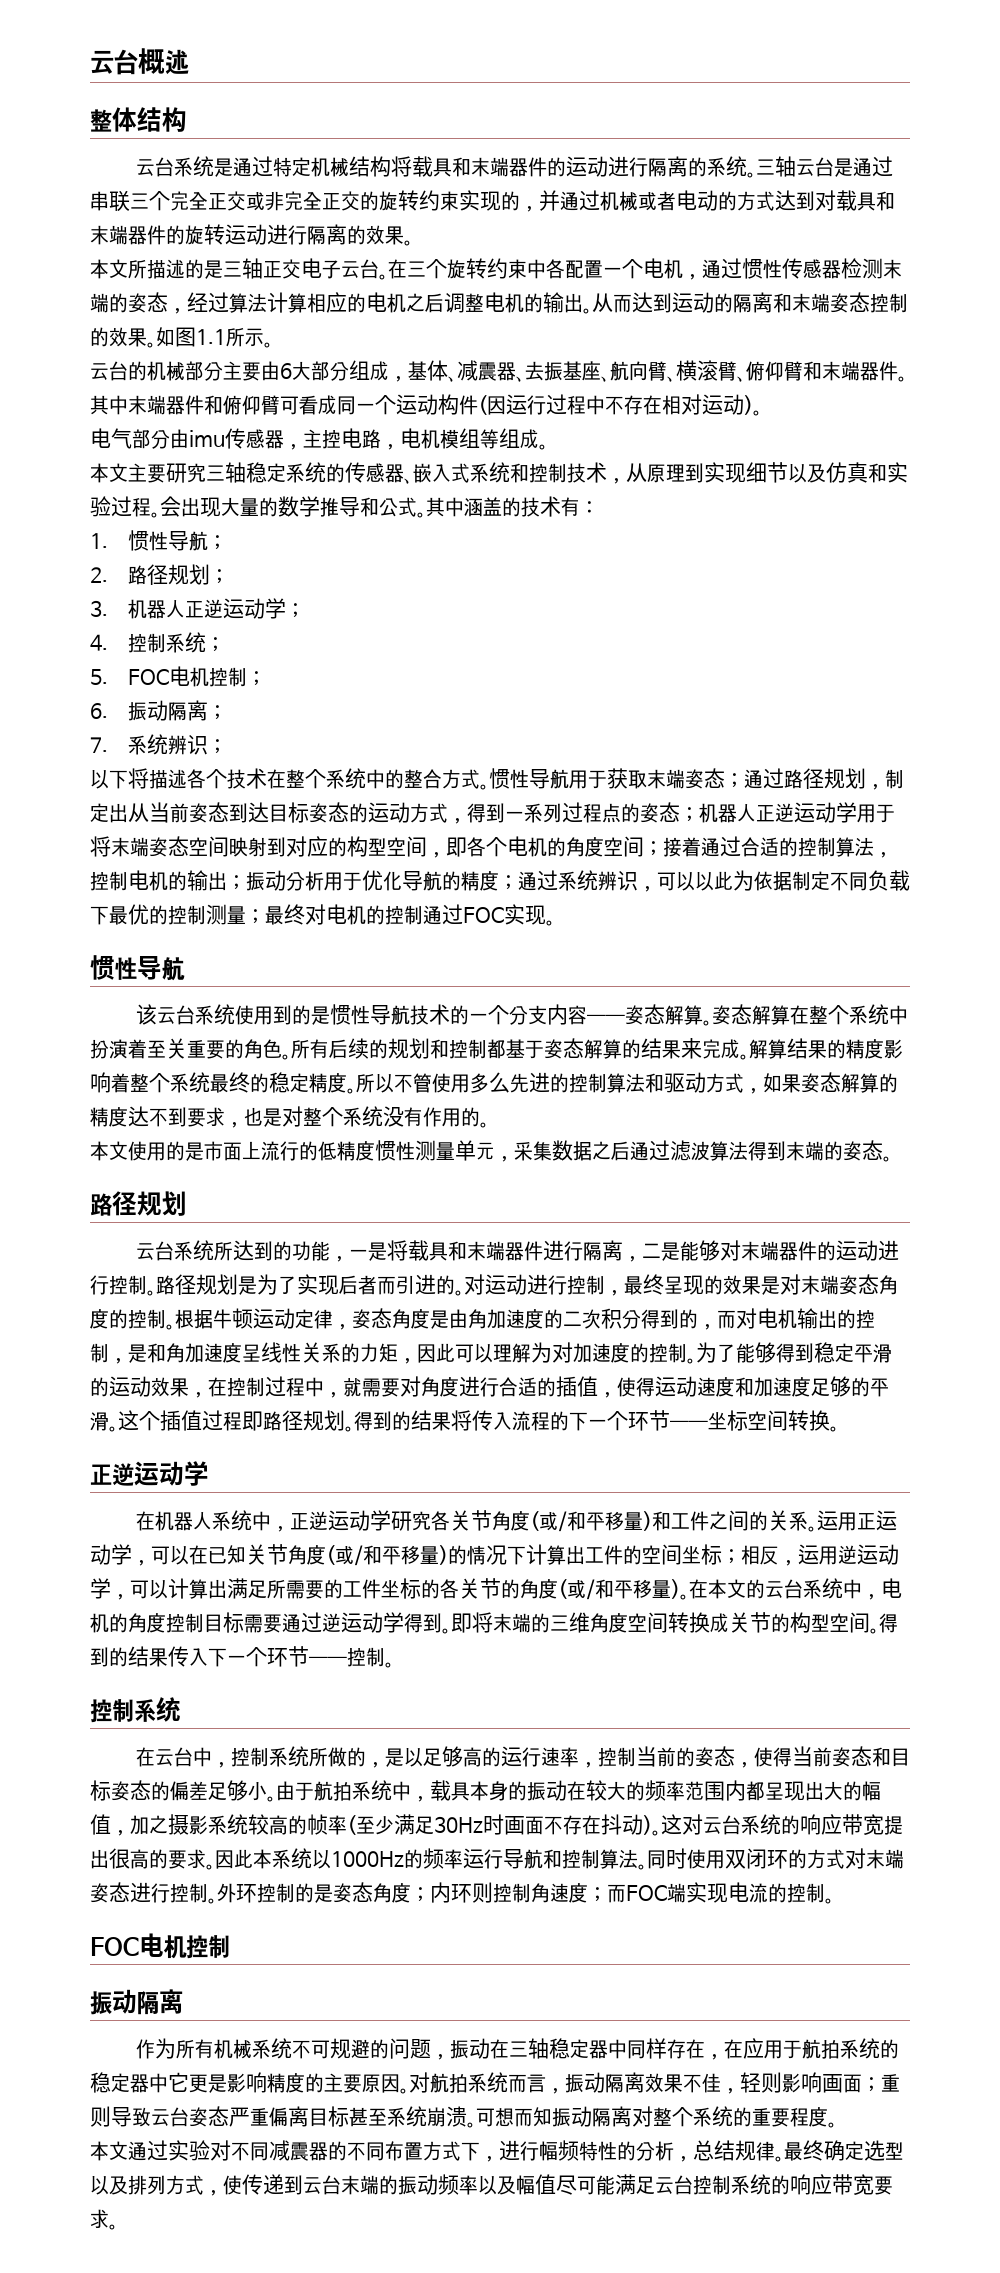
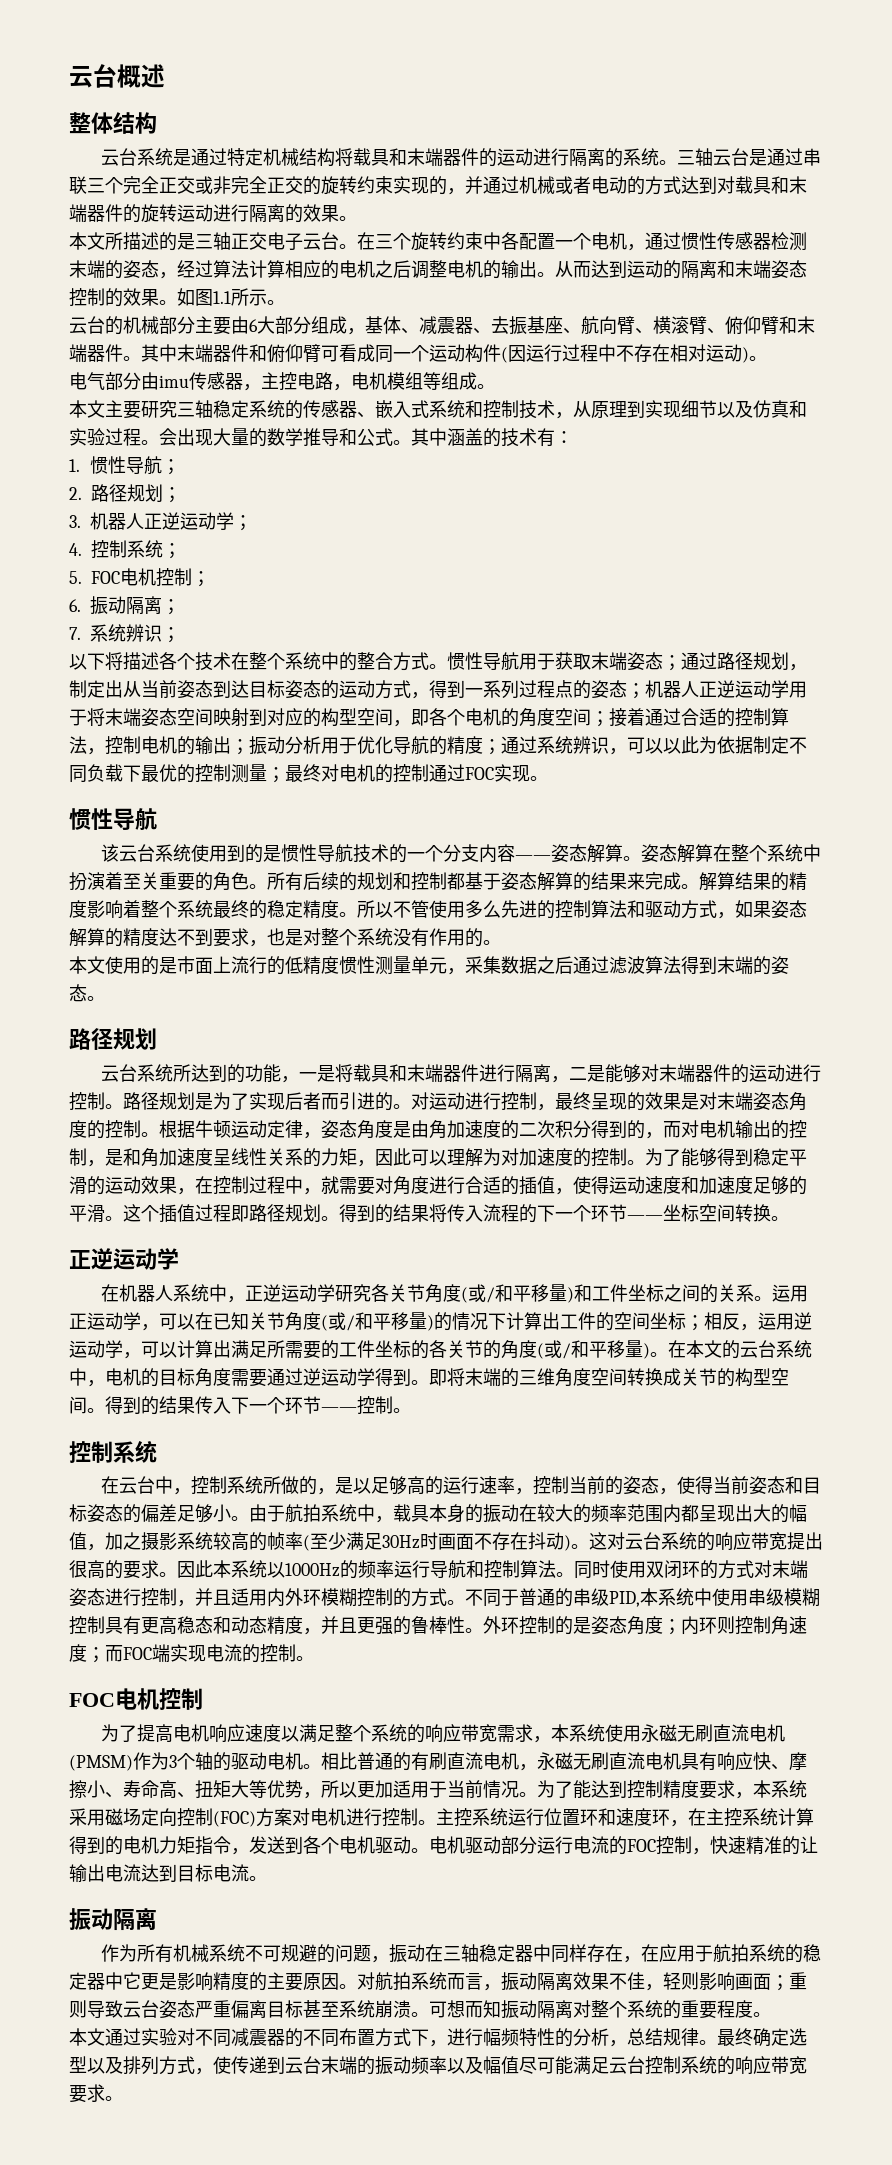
(709, 1521) none -> [628,1284,665,1302] 坐标
[128,1612,244,1633] 角度控制目标 -> [159,1368,231,1387] 目标角度
(208, 1893) none -> [177,1588,820,1607] [69,1616,465,1635] ，并且适用内外环模糊控制的方式。不同于普通的串级PID,本系统中使用串级模糊控制具有更高稳态和动态精度，并且更强的鲁棒性
(230, 1946) none -> [101,1724,786,1743] [69,1752,807,1771] [69,1780,807,1799] [69,1808,814,1827] [69,1836,818,1855] [69,1864,267,1883] // 为了提高电机响应速度以满足整个系统的响应带宽需求，本系统使用永磁无刷直流电机(PMSM)作为3个轴的驱动电机。相比普通的有刷直流电机，永磁无刷直流电机具有响应快、摩擦小、寿命高、扭矩大等优势，所以更加适用于当前情况。为了能达到控制精度要求，本系统采用磁场定向控制(FOC)方案对电机进行控制。主控系统运行位置环和速度环，在主控系统计算得到的电机力矩指令，发送到各个电机驱动。电机驱动部分运行电流的FOC控制，快速精准的让输出电流达到目标电流。

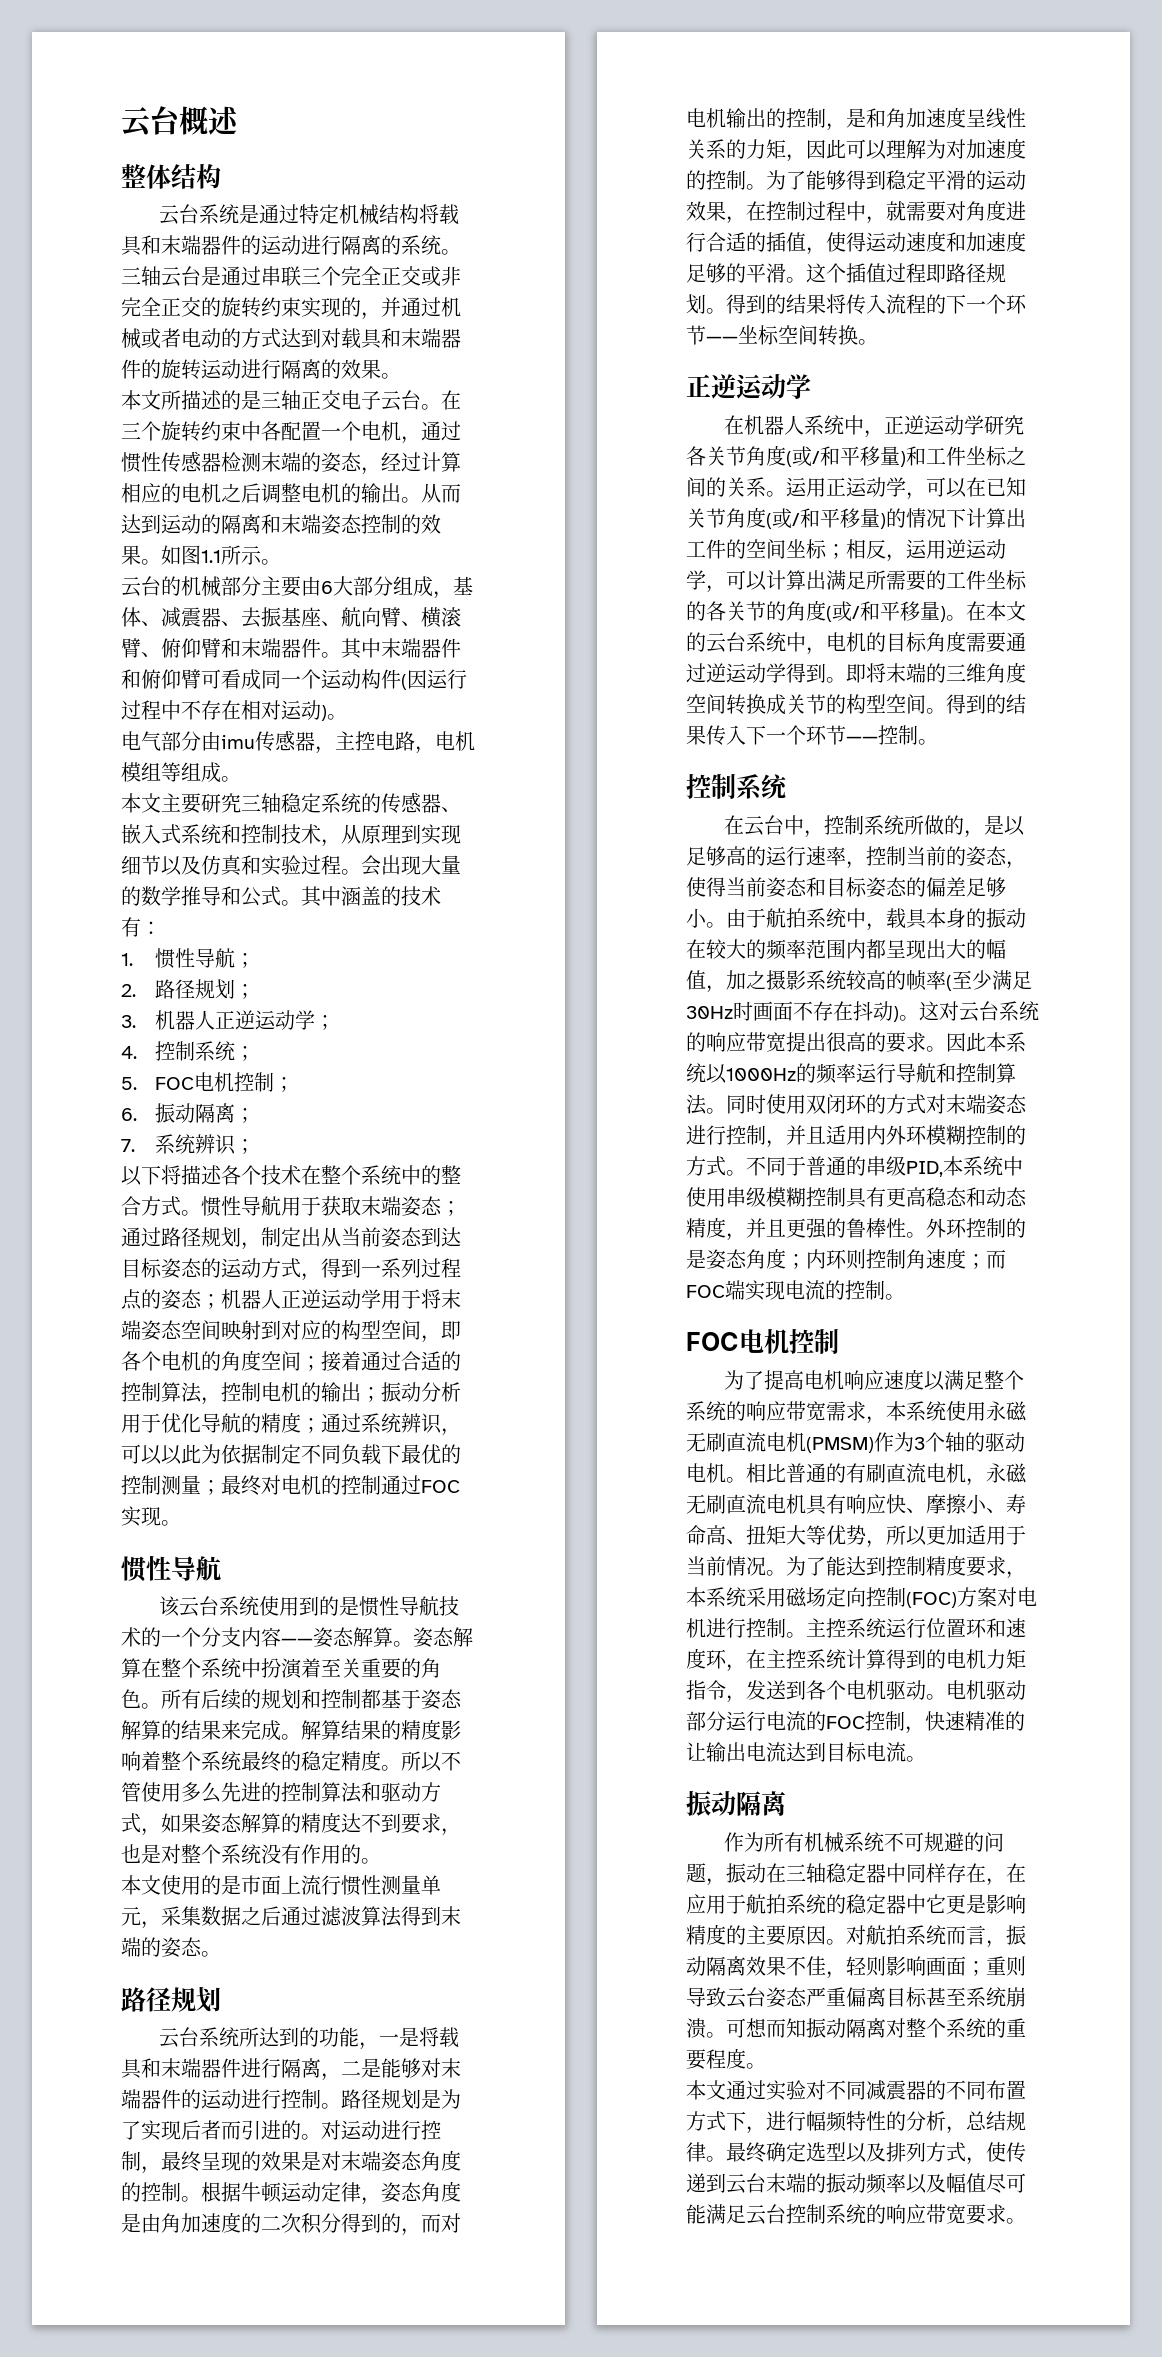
[213,260,249,278] 算法 -> (421, 462) none
[267,956,339,975] 的低精度 -> (341, 1885) none

